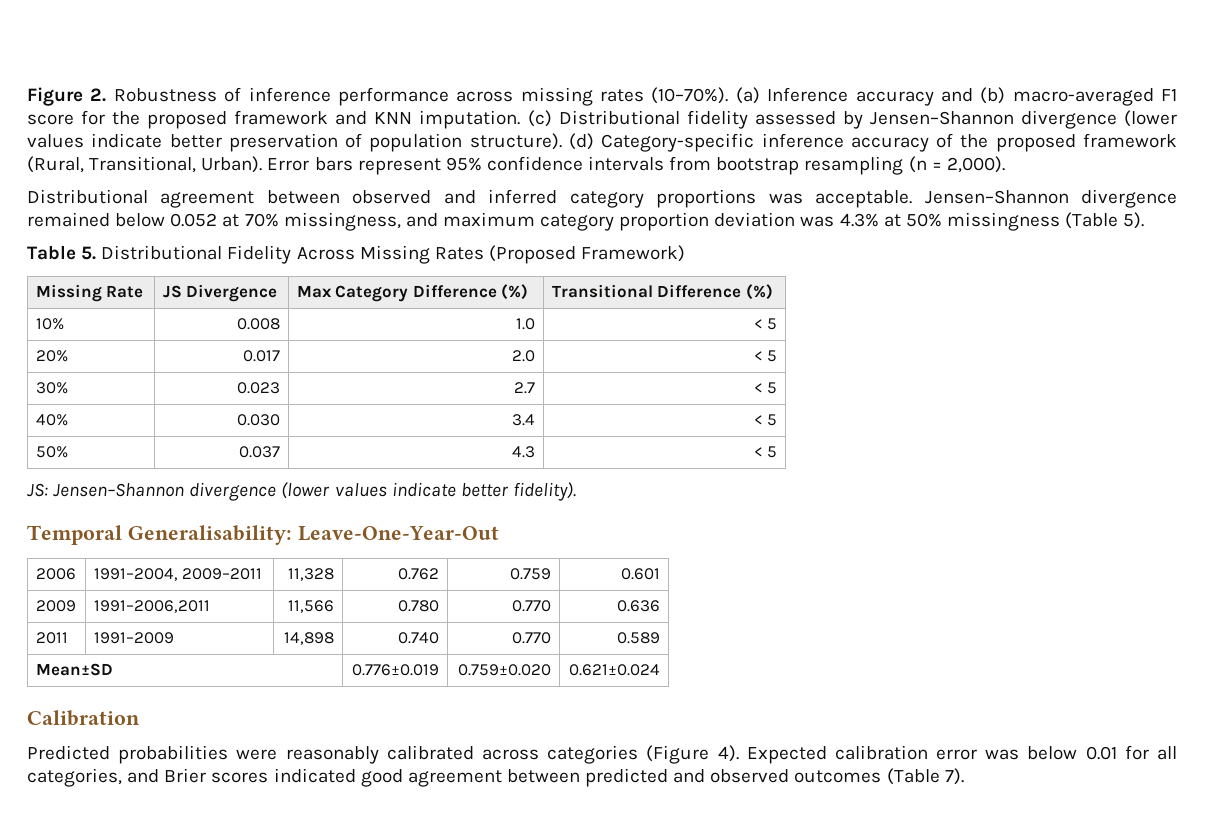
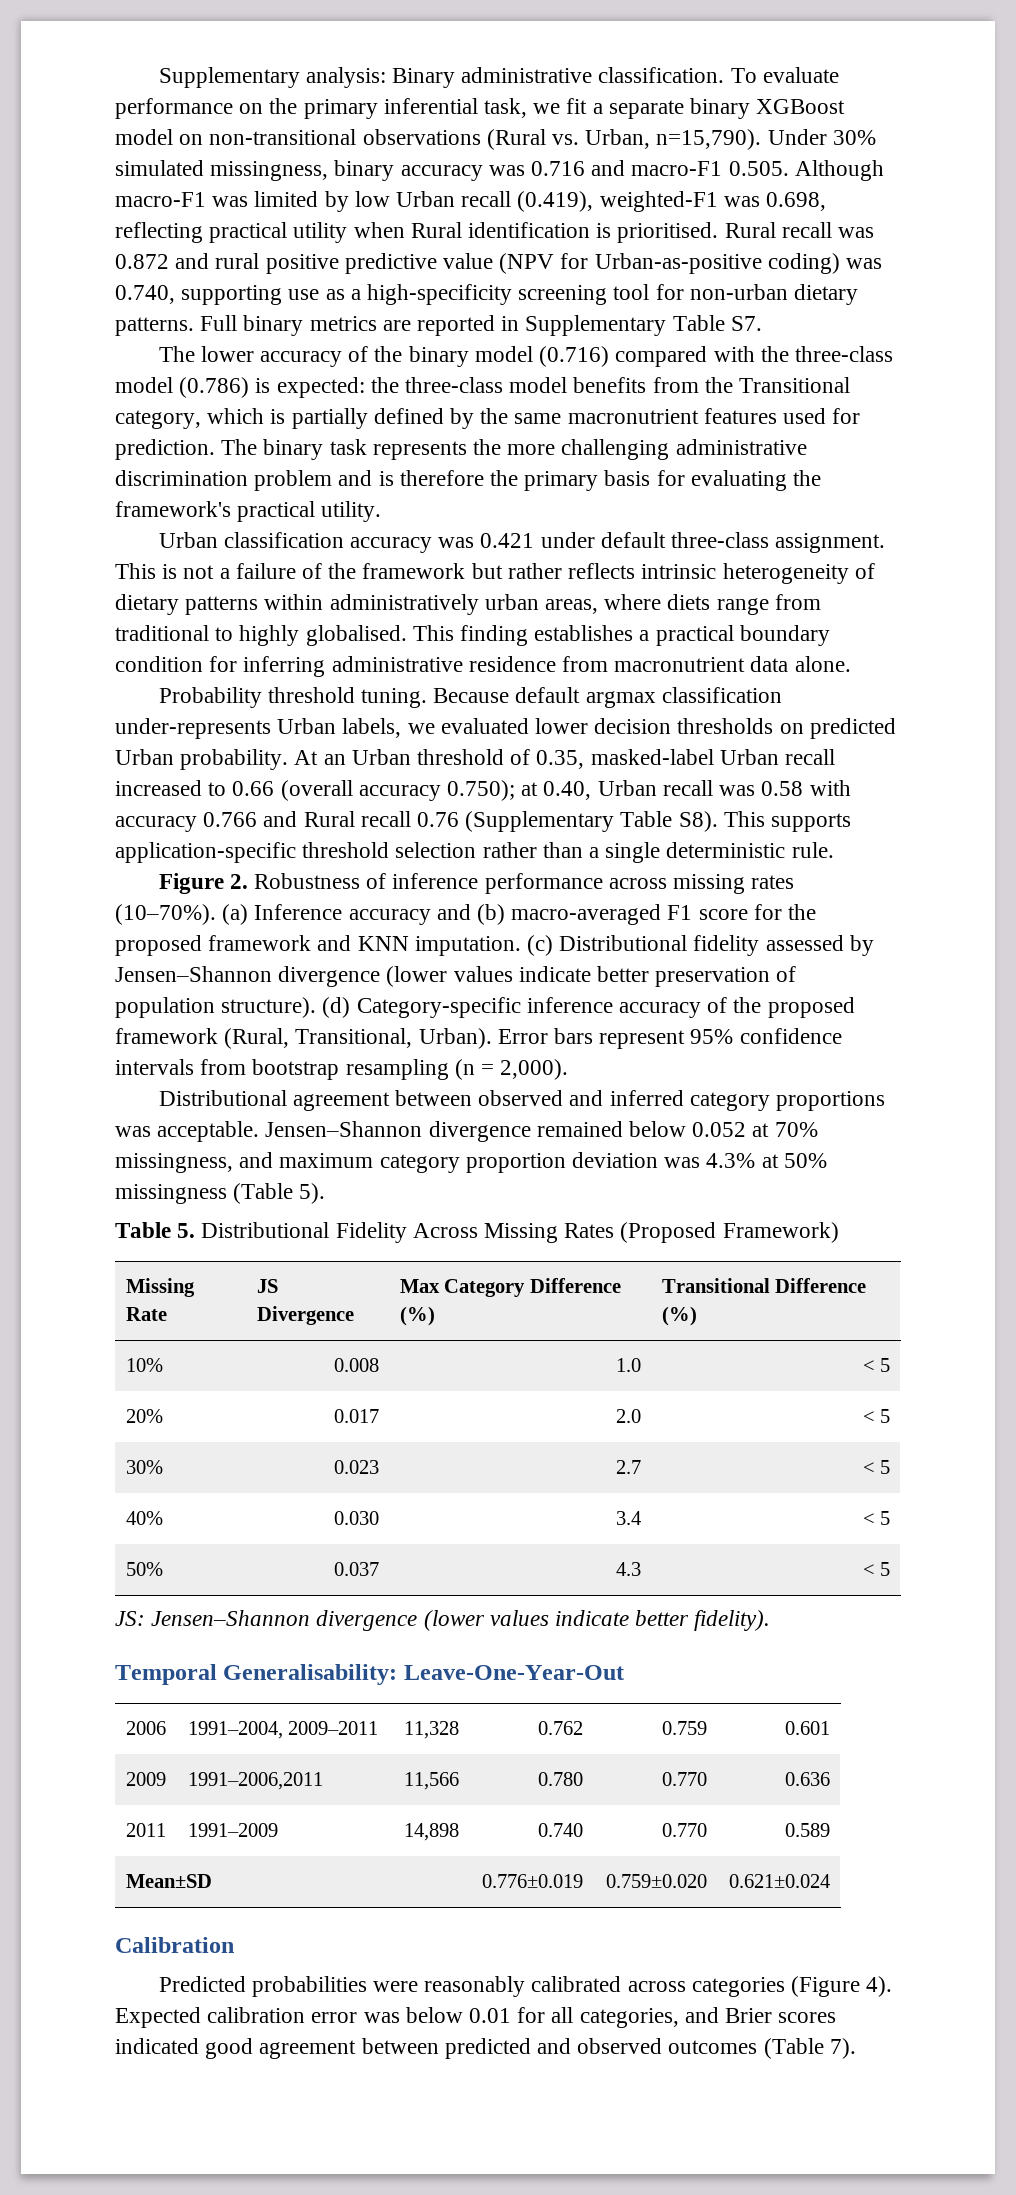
(27, 96) none -> [158,67,839,88] [115,98,846,119] [115,129,876,150] [115,160,884,181] [115,191,827,212] [115,222,875,243] [115,253,883,274] [115,284,859,305] [115,315,762,336] [158,346,893,367] [115,377,851,398] [115,408,861,429] [115,439,807,460] [115,470,822,491] [115,501,382,522] [158,532,886,553] [115,563,875,584] [115,594,821,615] [115,625,830,646] [115,656,851,677] [158,687,782,708] [115,718,896,739] [115,749,836,770] [115,780,851,801] [115,811,852,832] [115,842,834,863] Supplementary analysis: Binary administrative classification. To evaluate performance on the primary inferential task, we fit a separate binary XGBoost model on non-transitional observations (Rural vs. Urban, n=15,790). Under 30% simulated missingness, binary accuracy was 0.716 and macro-F1 0.505. Although macro-F1 was limited by low Urban recall (0.419), weighted-F1 was 0.698, reflecting practical utility when Rural identification is prioritised. Rural recall was 0.872 and rural positive predictive value (NPV for Urban-as-positive coding) was 0.740, supporting use as a high-specificity screening tool for non-urban dietary patterns. Full binary metrics are reported in Supplementary Table S7. // The lower accuracy of the binary model (0.716) compared with the three-class model (0.786) is expected: the three-class model benefits from the Transitional category, which is partially defined by the same macronutrient features used for prediction. The binary task represents the more challenging administrative discrimination problem and is therefore the primary basis for evaluating the framework's practical utility. // Urban classification accuracy was 0.421 under default three-class assignment. This is not a failure of the framework but rather reflects intrinsic heterogeneity of dietary patterns within administratively urban areas, where diets range from traditional to highly globalised. This finding establishes a practical boundary condition for inferring administrative residence from macronutrient data alone. // Probability threshold tuning. Because default argmax classification under-represents Urban labels, we evaluated lower decision thresholds on predicted Urban probability. At an Urban threshold of 0.35, masked-label Urban recall increased to 0.66 (overall accuracy 0.750); at 0.40, Urban recall was 0.58 with accuracy 0.766 and Rural recall 0.76 (Supplementary Table S8). This supports application-specific threshold selection rather than a single deterministic rule. //

